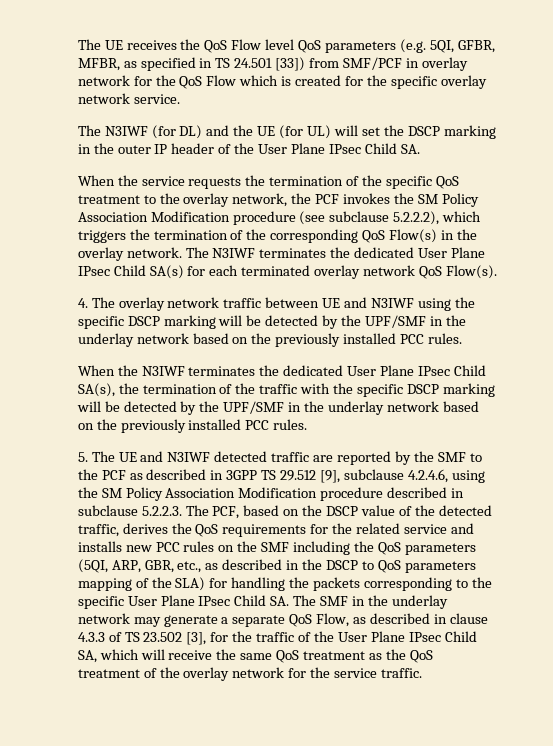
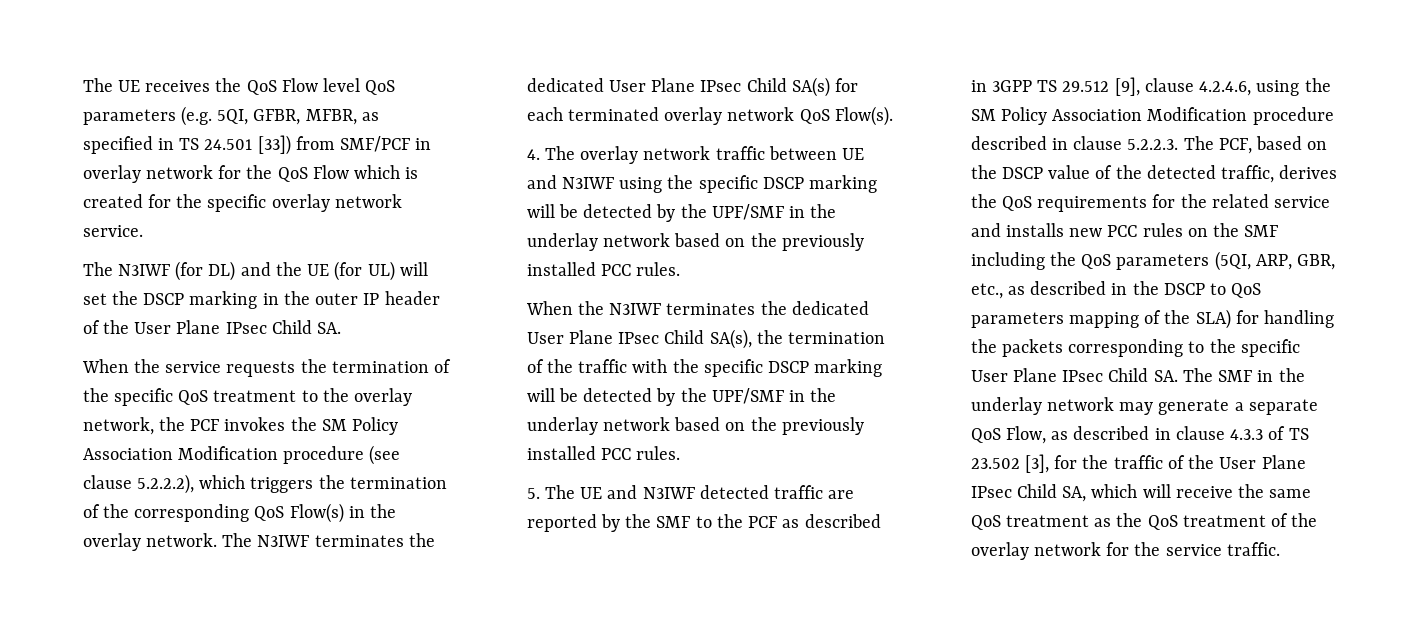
[329,211,390,222] subclause -> [82,475,132,489] clause
[343,469,404,480] subclause -> [1144,78,1194,92] clause
[77,505,138,516] subclause -> [1073,136,1123,150] clause

